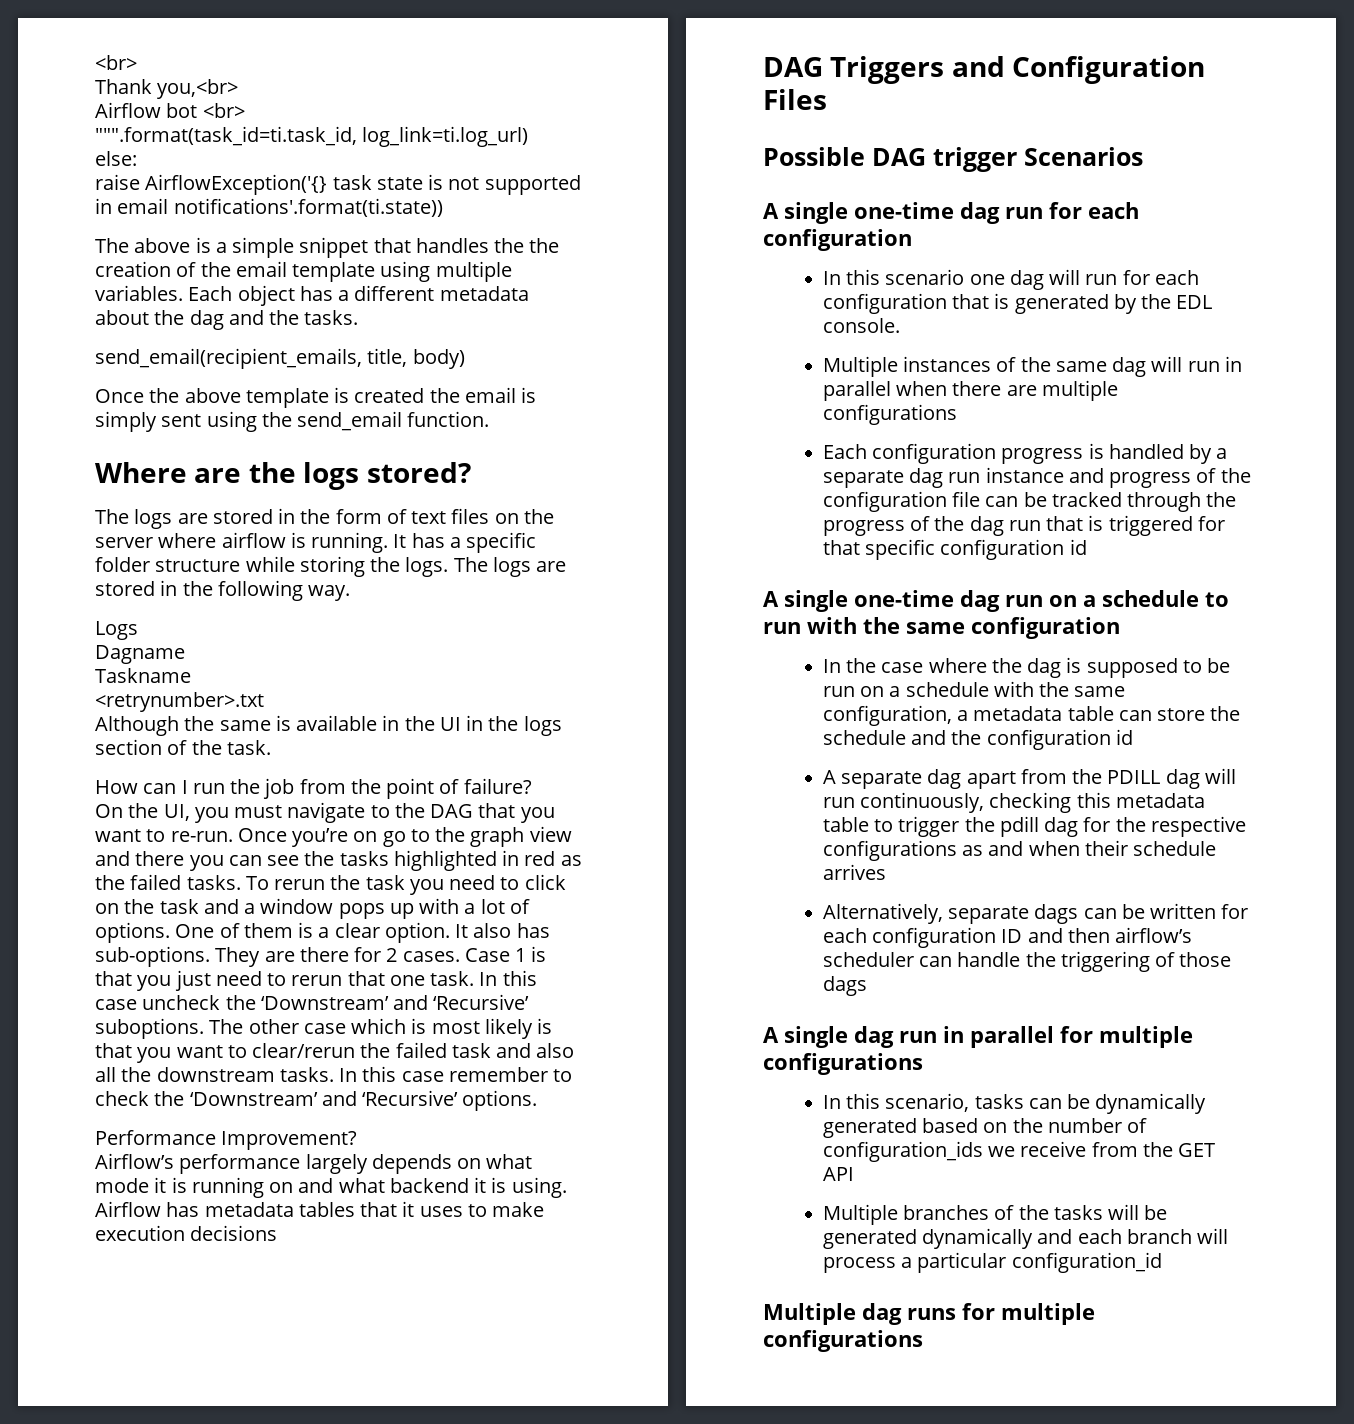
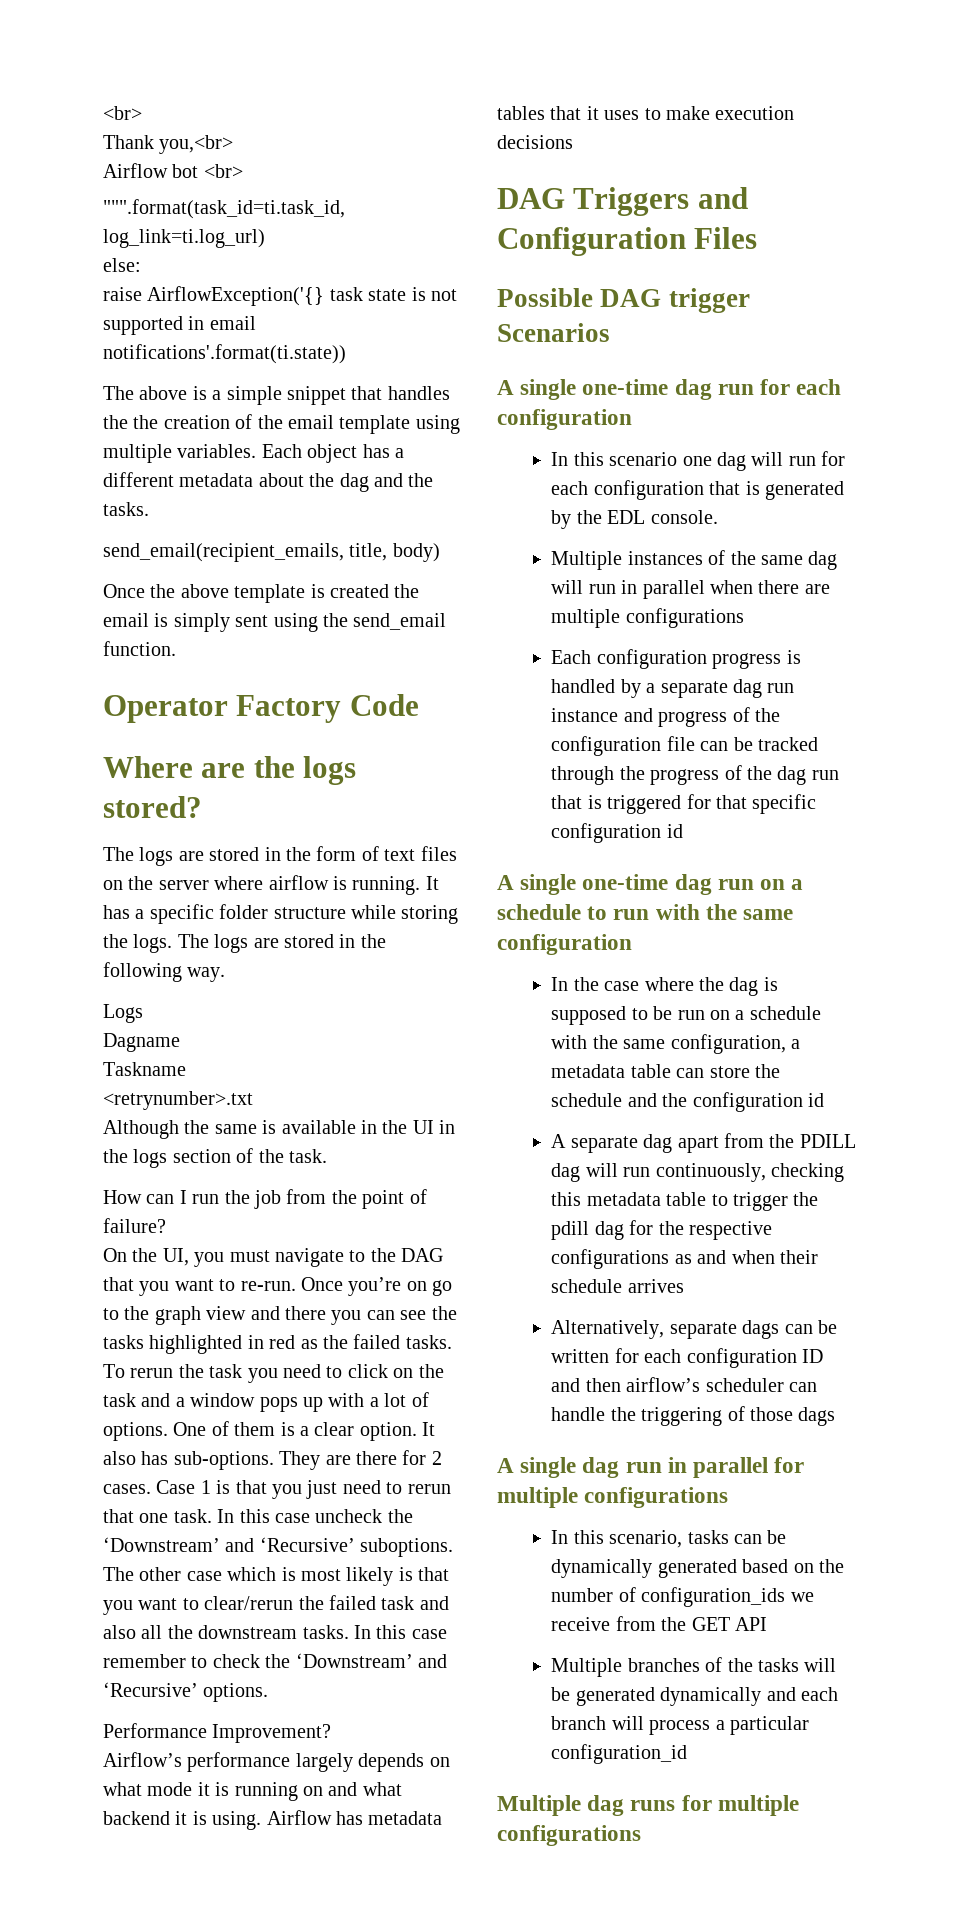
(490, 419) none -> [103,694,419,723] // Operator Factory Code

